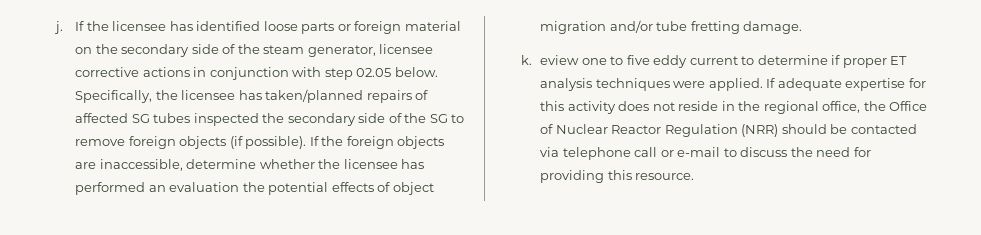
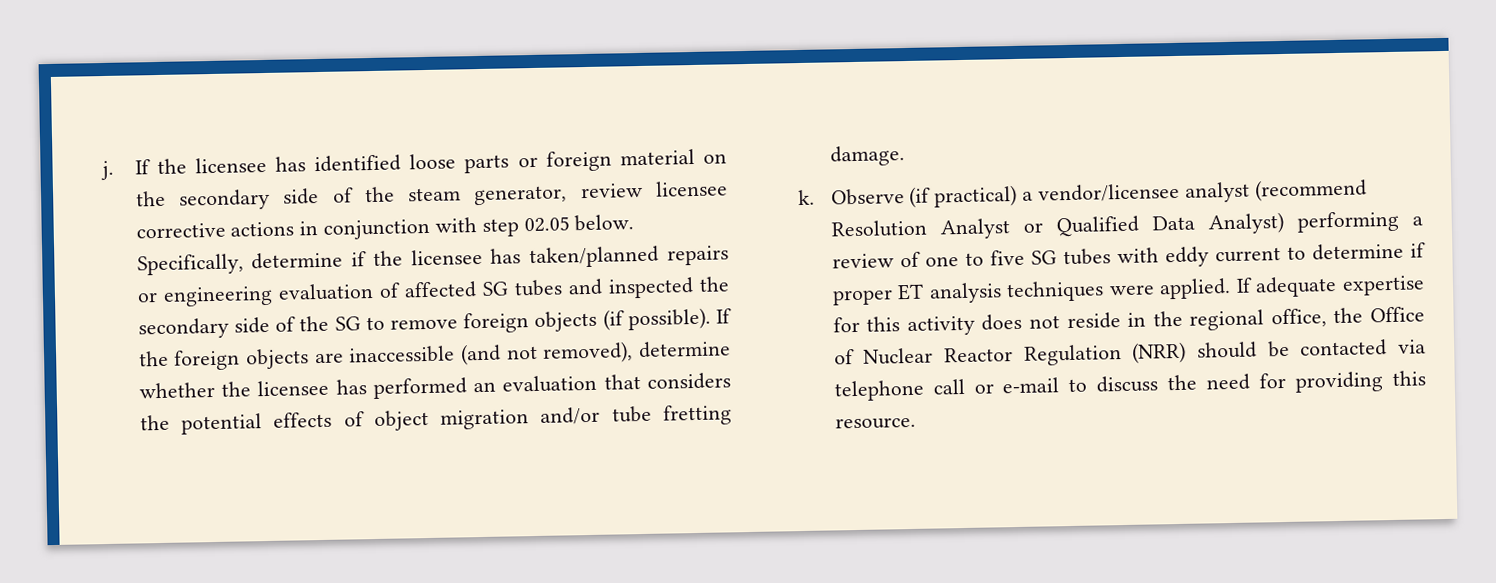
(376, 51) none -> [579,182,643,199] review
(153, 96) none -> [251,251,368,270] determine if
(412, 96) none -> [136,283,374,307] or engineering evaluation
(191, 118) none -> [567,278,603,296] and
[99,159,183,171] inaccessible, -> [348,341,634,366] inaccessible (and not removed),
(240, 187) none -> [603,372,731,390] that considers
[540,55,650,65] eview one to five -> [830,178,1367,208] [830,210,1423,240] [831,247,1159,269] Observe (if practical) a vendor/licensee analyst (recommend Resolution Analyst or Qualified Data Analyst) performing a review of one to five SG tubes with

